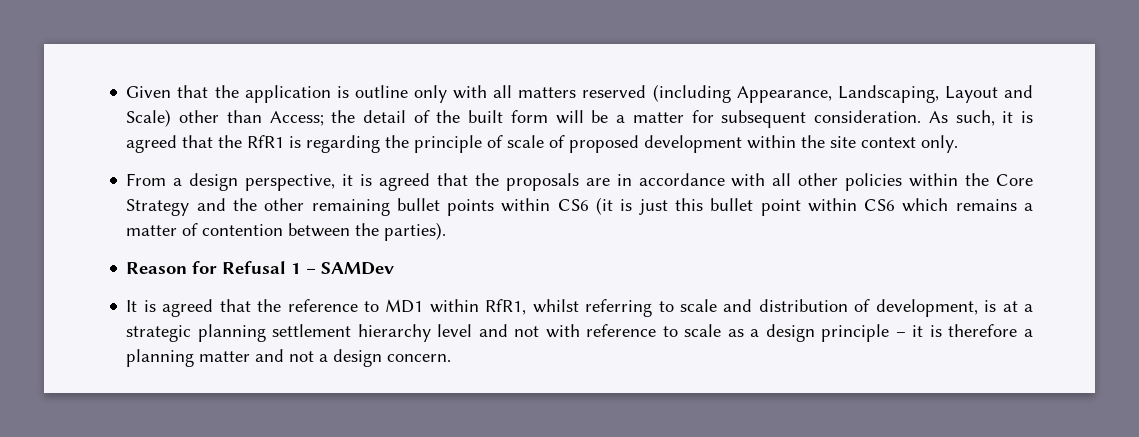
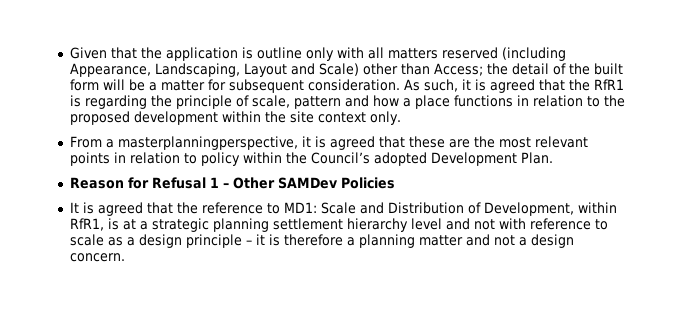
[507,135,566,148] scale of -> [251,95,625,109] scale, pattern and how a place functions in relation to the
[189,173,1034,191] [126,197,1033,216] [126,222,447,241] design perspective, it is agreed that the proposals are in accordance with all other policies within the Core Strategy and the other remaining bullet points within CS6 (it is just this bullet point within CS6 which remains a matter of contention between the parties). -> [117,136,588,150] [69,152,553,166] masterplanningperspective, it is agreed that these are the most relevant points in relation to policy within the Council’s adopted Development Plan.
(317, 271) none -> [232,177,275,189] Other
(395, 268) none -> [340,177,395,189] Policies
[385,299,978,317] MD1 within RfR1, whilst referring to scale and distribution of development, -> [283,202,617,216] [69,218,104,231] MD1: Scale and Distribution of Development, within RfR1,

